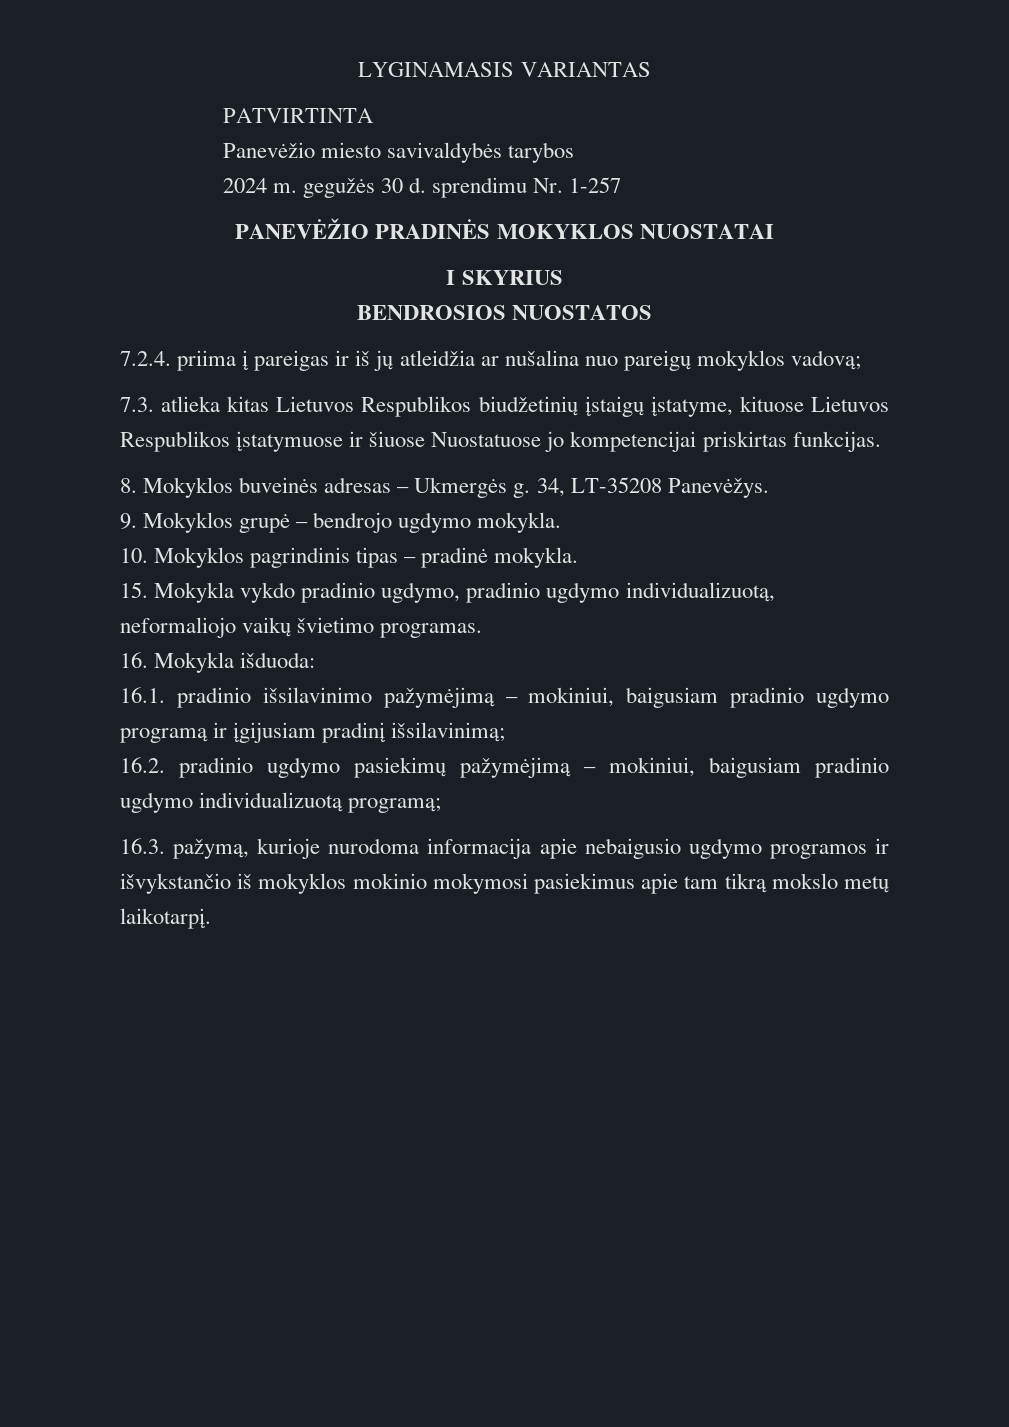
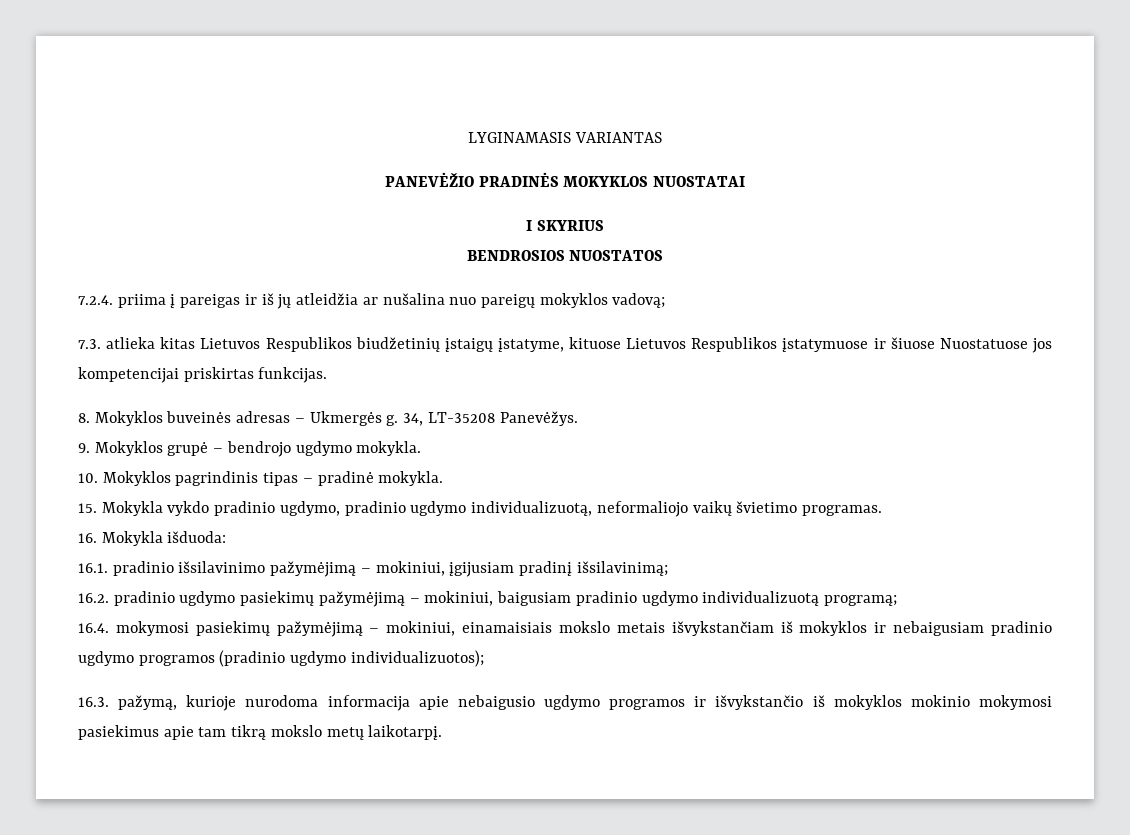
[222,108,373,123] [222,142,574,163] [222,177,622,198] // PATVIRTINTA // Panevėžio miesto savivaldybės tarybos // 2024 m. gegužės 30 d. sprendimu Nr. 1-257 -> (662, 137) none
[545,431,565,452] jo -> [1032,338,1052,353] jos
[626,687,889,708] [120,722,228,743] baigusiam pradinio ugdymo programą ir -> (445, 568) none
(442, 805) none -> [78,621,1052,637] [78,650,484,667] // 16.4. mokymosi pasiekimų pažymėjimą – mokiniui, einamaisiais mokslo metais išvykstančiam iš mokyklos ir nebaigusiam pradinio ugdymo programos (pradinio ugdymo individualizuotos);

